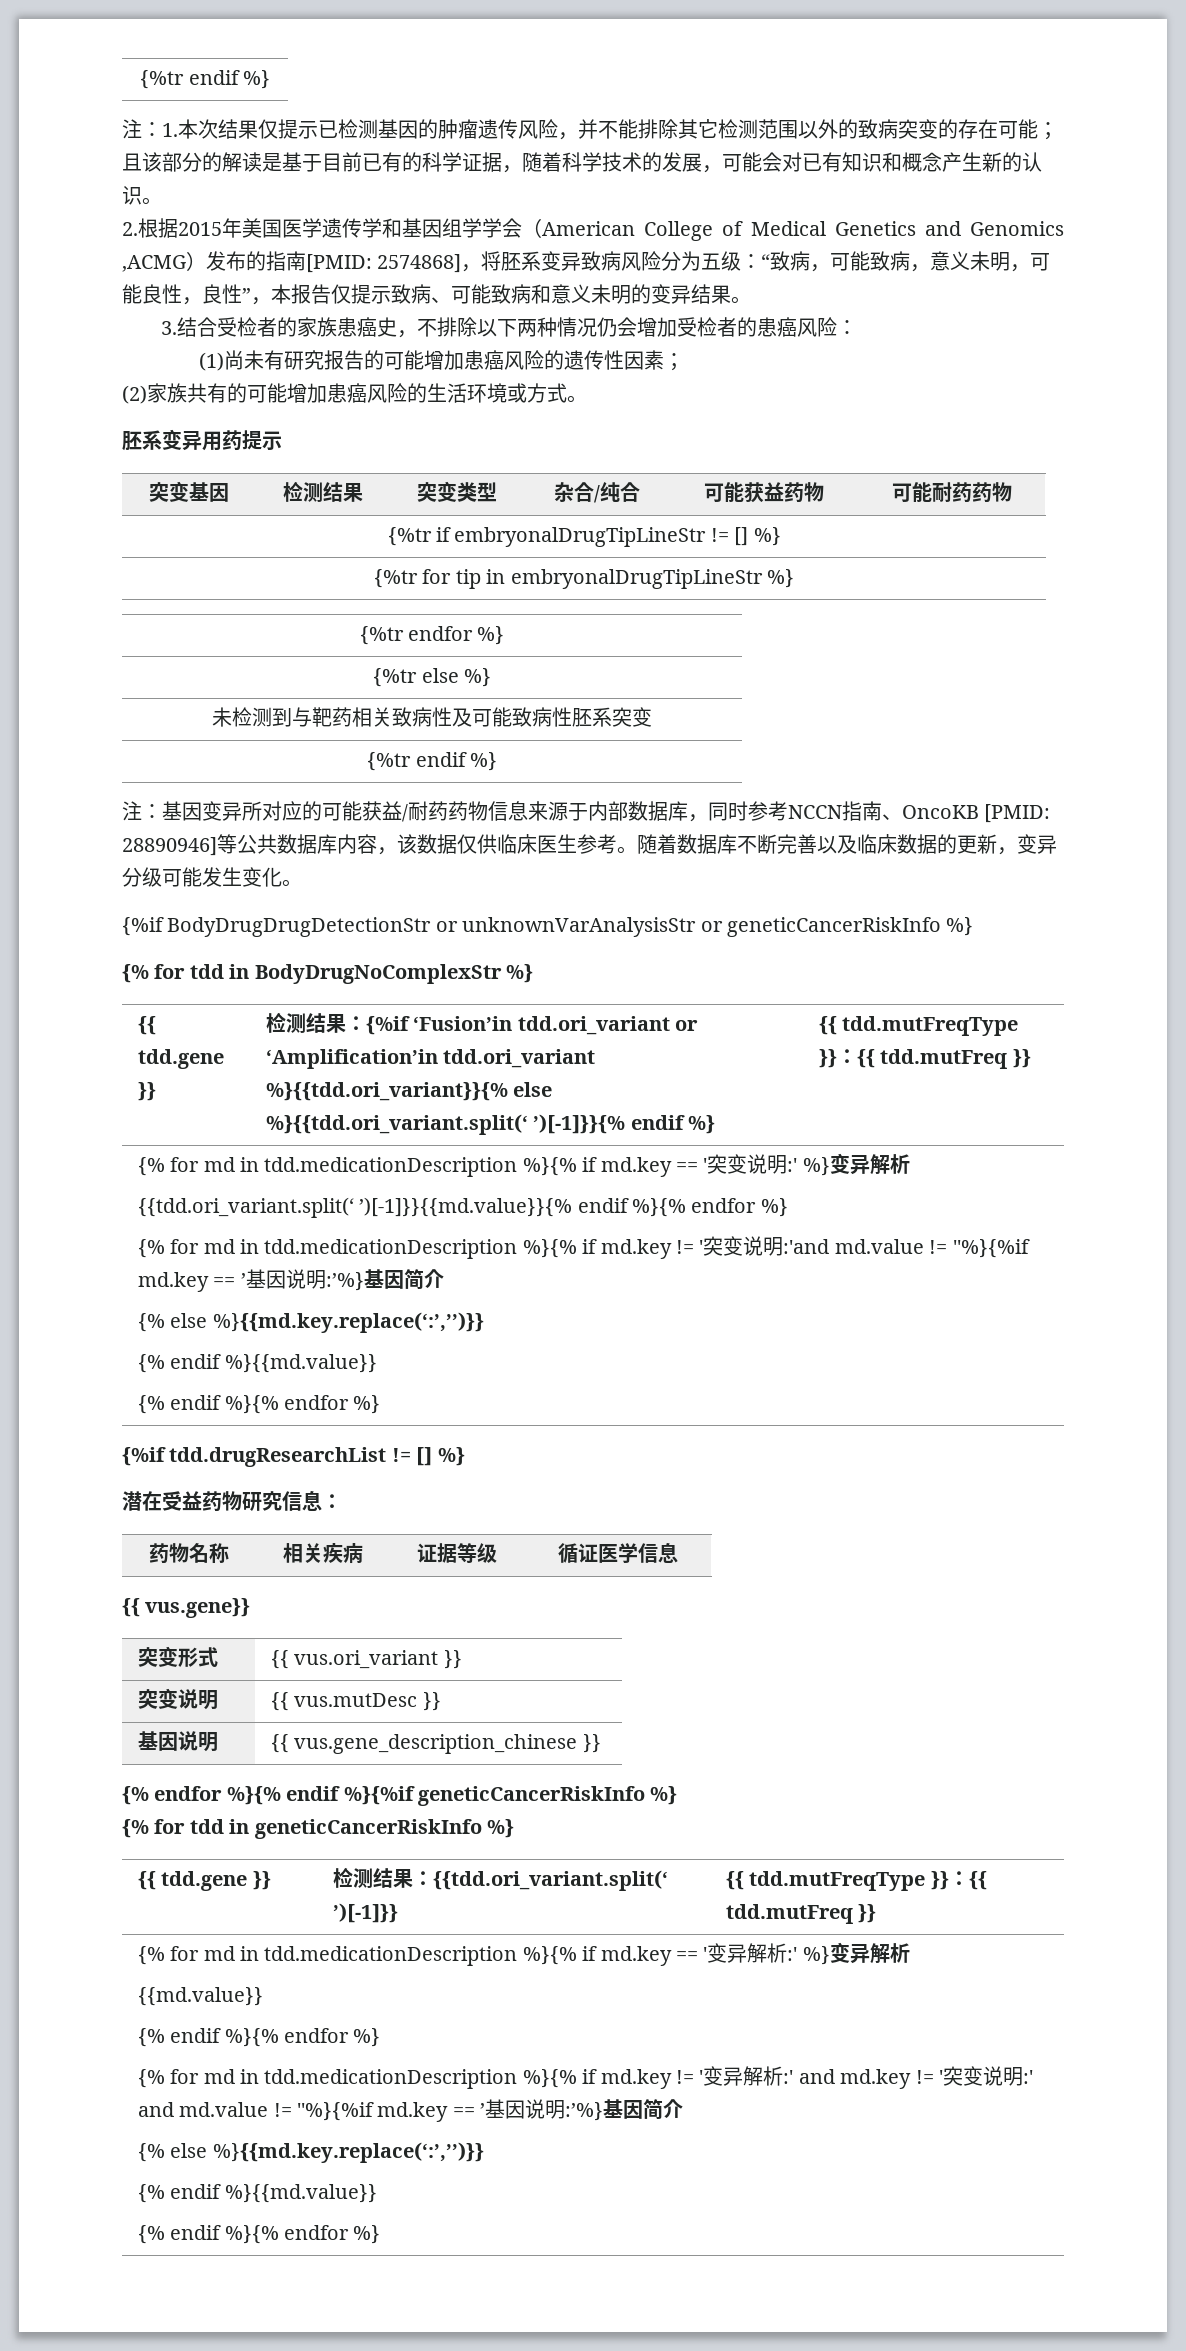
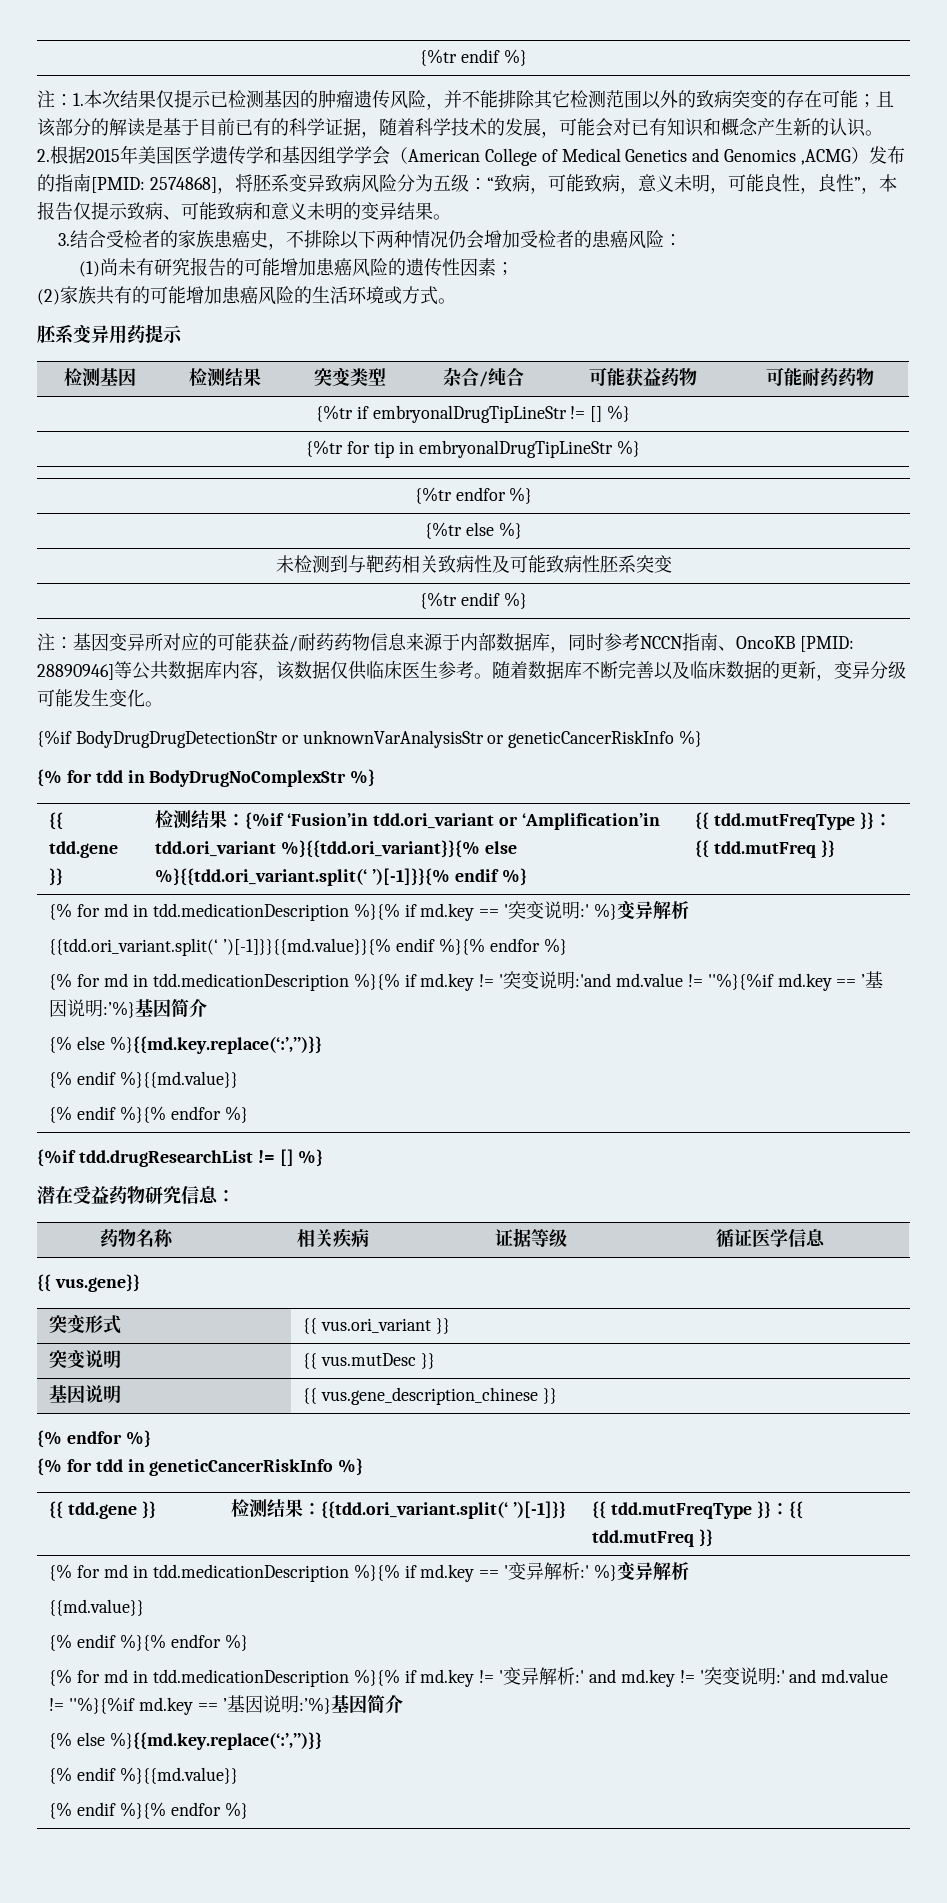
[149,481,189,502] 突变 -> [64,368,100,386] 检测
[226,1786,645,1806] %}{% endif %}{%if geneticCancerRiskInfo -> (122, 1437) none

